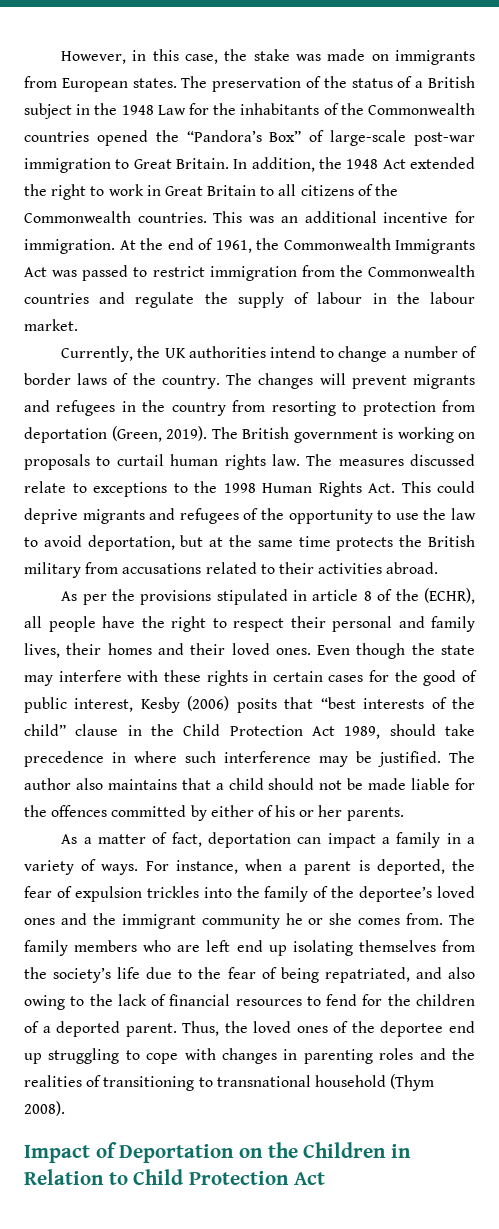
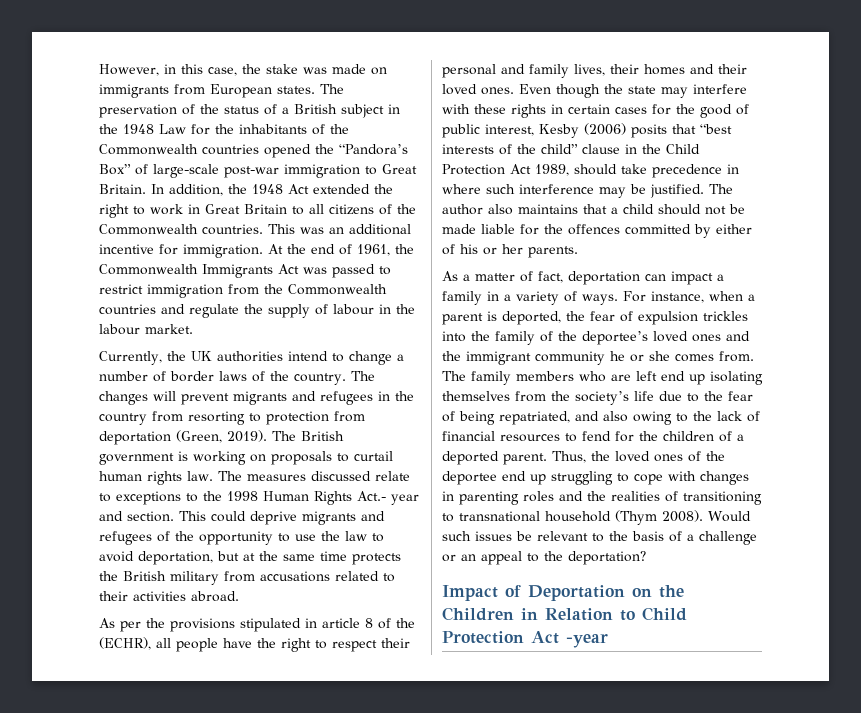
[368,483,395,493] Act. -> [357,491,419,505] [99,511,174,522] Act.- year and section.
(65, 1108) none -> [708,511,751,522] [442,531,757,545] [442,551,646,565] Would such issues be relevant to the basis of a challenge or an appeal to the deportation?
(325, 1178) none -> [566,633,608,648] -year

